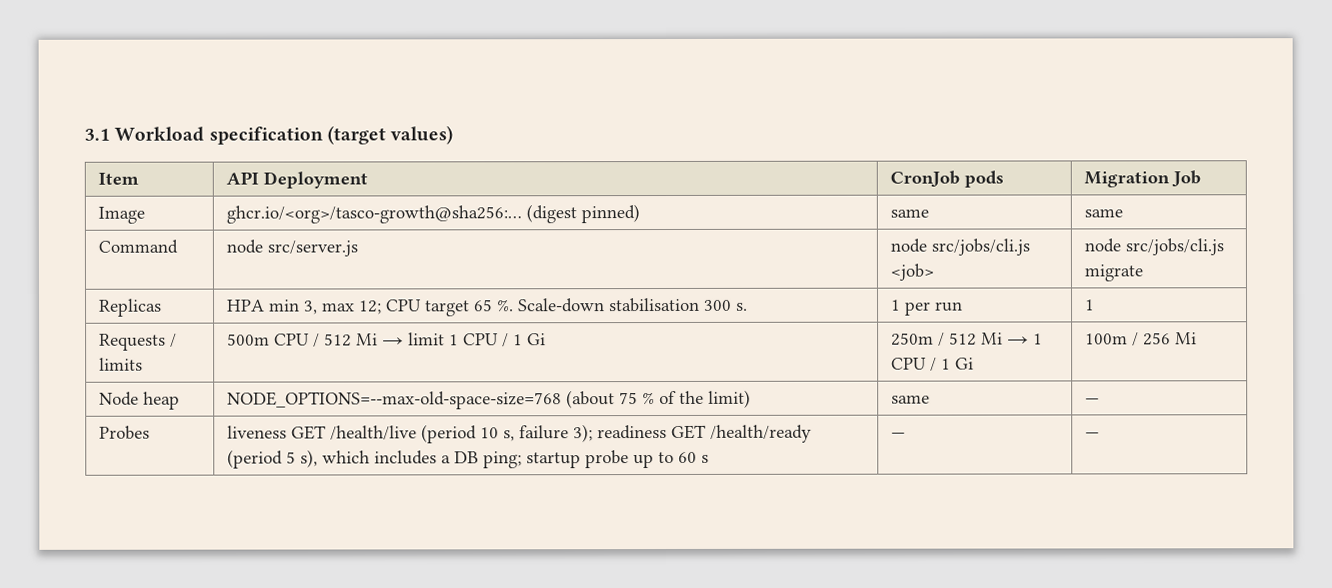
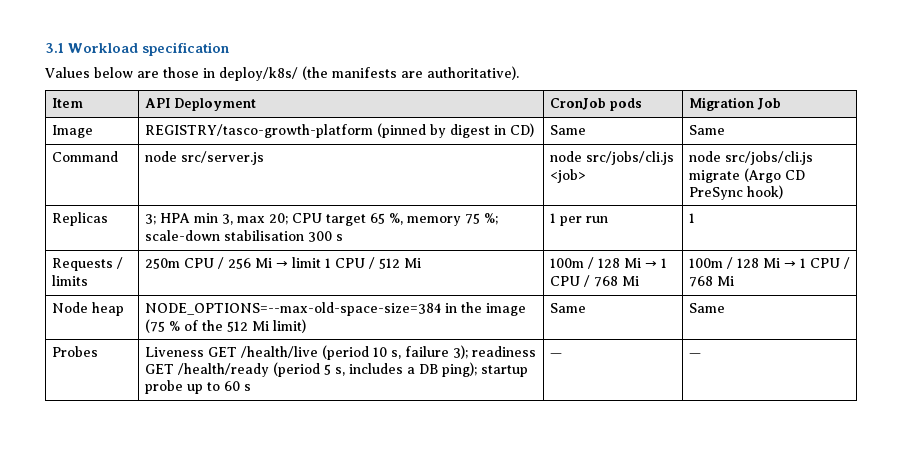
[326,125,454,145] (target values) -> [45,66,519,81] // Values below are those in deploy/k8s/ (the manifests are authoritative).
[225,204,640,224] [889,208,929,218] [1083,208,1123,218] ghcr.io/<org>/tasco-growth@sha256:… (digest pinned) | same | same -> [144,123,534,138] [549,125,586,135] [688,125,725,135] REGISTRY/tasco-growth-platform (pinned by digest in CD) | Same | Same
(1143, 273) none -> [743,168,805,183] [688,185,783,200] (Argo CD PreSync hook)
(162, 307) none -> [144,214,156,225] 3;
[358,300,382,315] 12; -> [268,213,288,225] 20;
[496,298,605,313] %. Scale-down -> [388,213,498,226] [144,230,220,241] %, memory 75 %; scale-down
[735,302,748,311] s. -> [335,234,343,241] s
[226,333,352,348] 500m CPU / 512 -> [144,257,251,269] 250m CPU / 256
[512,333,546,346] [890,332,1043,347] [890,357,974,372] [1084,332,1197,347] [98,391,180,410] [226,390,638,410] 1 Gi | 250m / 512 Mi → 1 CPU / 1 Gi | 100m / 256 Mi // Node heap | NODE_OPTIONS=--max-old-space-size=768 (about 75 -> [378,258,421,269] [549,257,667,269] [549,275,639,287] [688,257,850,269] [688,276,734,287] [51,302,124,316] [144,302,526,316] [144,319,165,333] 512 Mi | 100m / 128 Mi → 1 CPU / 768 Mi | 100m / 128 Mi → 1 CPU / 768 Mi // Node heap | NODE_OPTIONS=--max-old-space-size=384 in the image (75
(704, 397) none -> [226,321,269,332] 512 Mi
[890,394,930,404] [1084,398,1100,404] same | — -> [549,303,586,313] [688,303,725,313] Same | Same
[226,425,287,439] liveness -> [144,347,204,357] Liveness
[299,449,370,468] s), which -> [334,367,345,376] s,
[482,451,522,469] ping; -> [441,362,477,377] ping);

